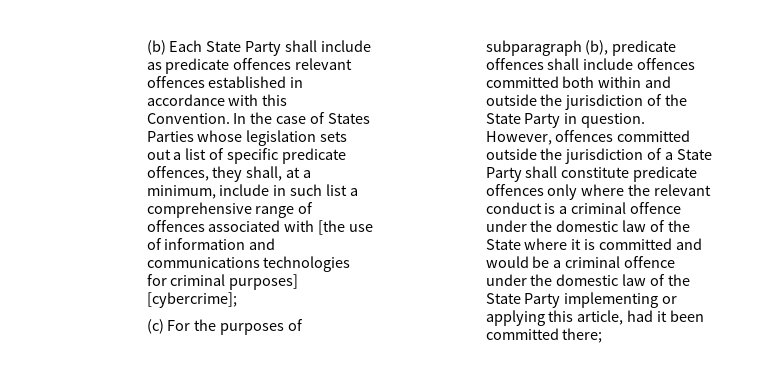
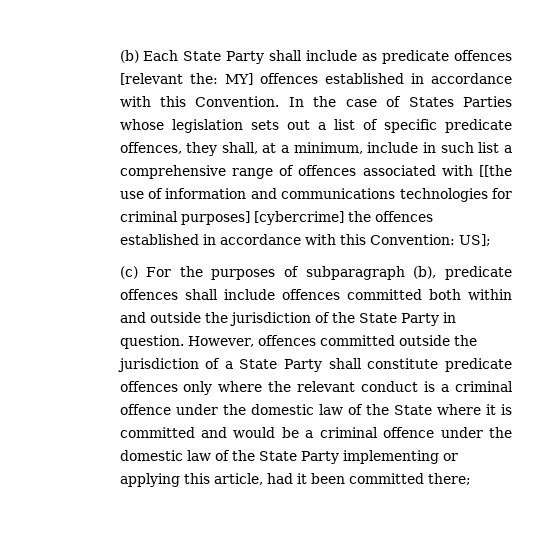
[295,58,353,70] relevant -> [119,73,253,85] [relevant the: MY]
[318,220,346,235] [the -> [479,165,512,177] [[the
[146,292,237,308] [cybercrime]; -> [253,211,433,225] [119,234,491,246] [cybercrime] the offences established in accordance with this Convention: US];

